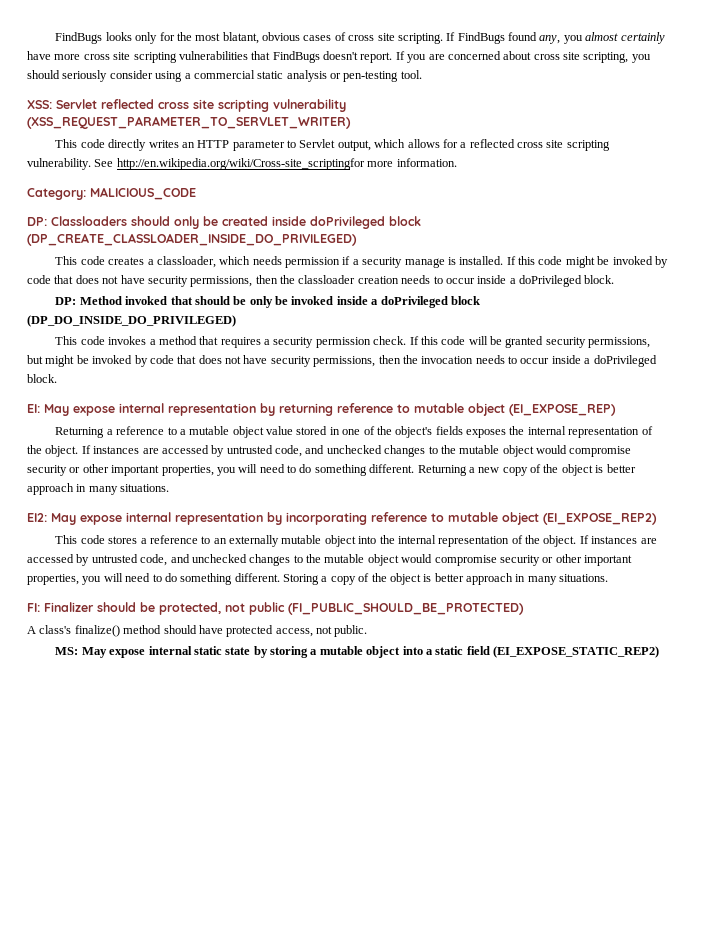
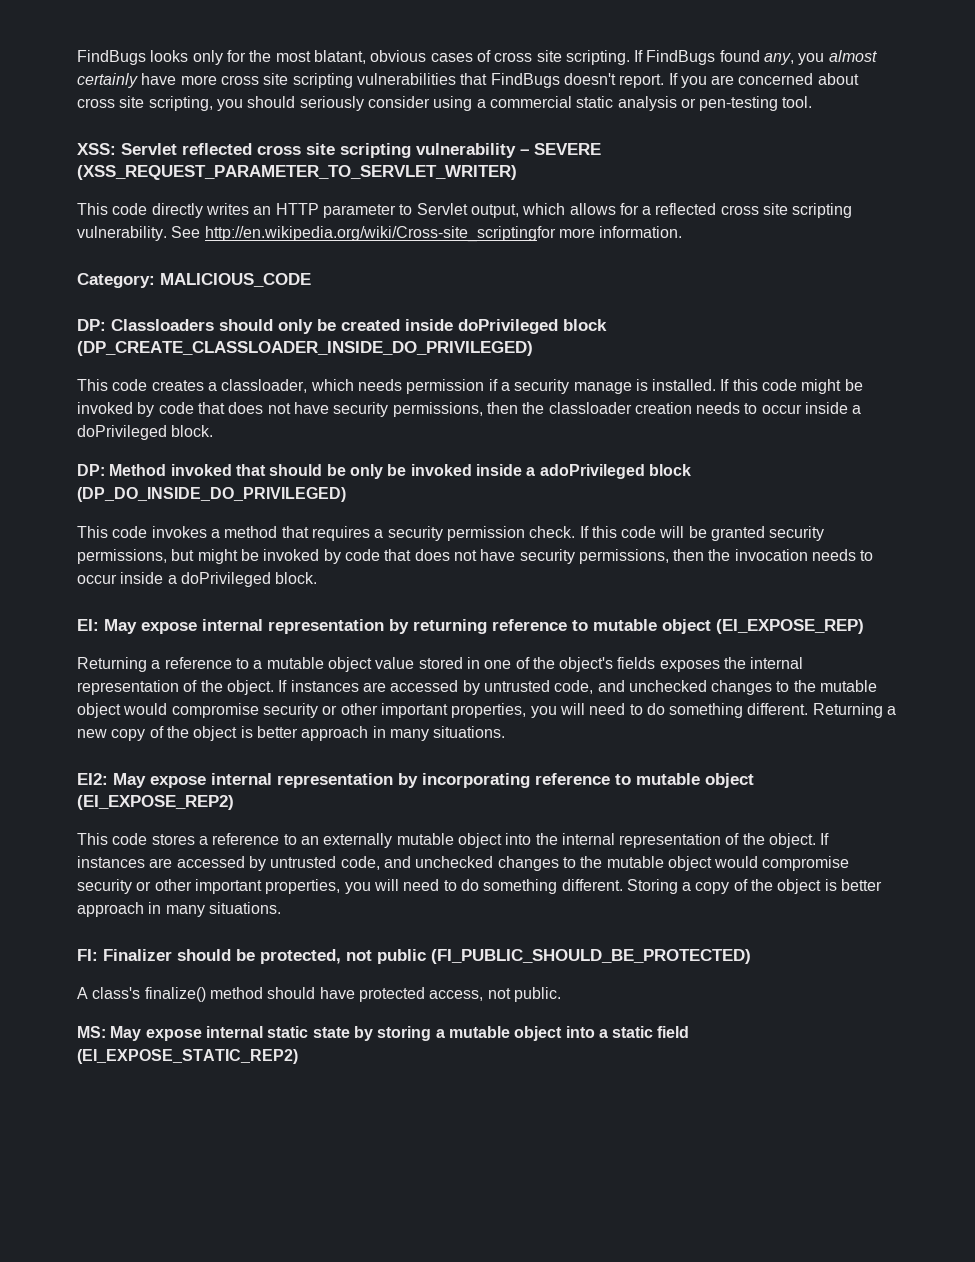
(346, 105) none -> [520,143,601,155] – SEVERE
[380,296,448,308] doPrivileged -> [539,464,645,479] adoPrivileged

